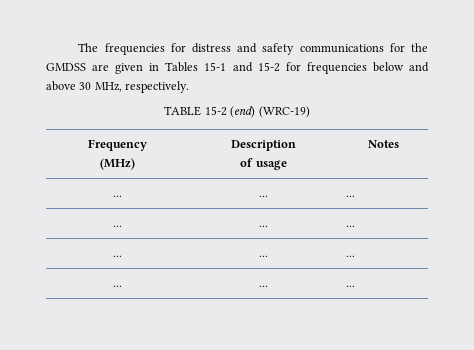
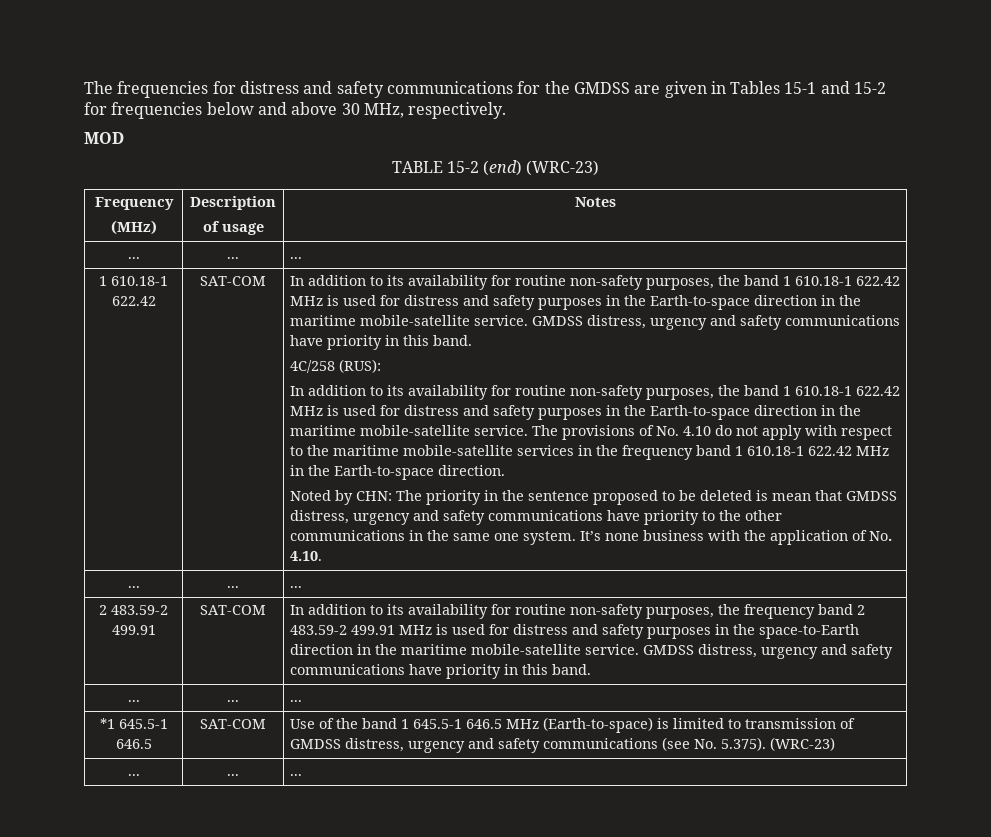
(190, 87) none -> [84,132,124,144] // MOD
[258,106,310,118] (WRC-19) -> [526,160,600,176] (WRC-23)
[112,225,122,227] [259,225,268,227] [345,225,355,227] [112,255,122,257] [259,255,268,257] [345,255,355,257] ... | ... | ... // ... | ... | ... -> [99,276,168,286] [111,296,156,306] [200,276,266,286] [289,275,900,290] [289,295,861,310] [289,315,900,330] [289,335,472,350] [289,359,381,373] [289,385,900,400] [289,405,861,420] [289,425,892,440] [289,445,889,460] [289,465,505,480] [289,490,897,505] [289,510,782,525] [289,530,892,545] [289,551,322,561] [127,586,140,588] [227,586,239,588] [289,586,302,588] [99,605,168,615] [111,625,156,635] [200,605,266,615] [289,604,865,619] [289,624,859,639] [289,644,893,659] [289,664,591,679] [127,700,140,702] [227,700,239,702] [289,700,302,702] [99,718,168,729] [115,739,152,749] [200,719,266,729] [289,717,855,733] [289,737,835,753] 1 610.18-1 622.42 | SAT-COM | In addition to its availability for routine non-safety purposes, the band 1 610.18-1 622.42 MHz is used for distress and safety purposes in the Earth-to-space direction in the maritime mobile-satellite service. GMDSS distress, urgency and safety communications have priority in this band. // 4C/258 (RUS): // In addition to its availability for routine non-safety purposes, the band 1 610.18-1 622.42 MHz is used for distress and safety purposes in the Earth-to-space direction in the maritime mobile-satellite service. The provisions of No. 4.10 do not apply with respect to the maritime mobile-satellite services in the frequency band 1 610.18-1 622.42 MHz in the Earth-to-space direction. // Noted by CHN: The priority in the sentence proposed to be deleted is mean that GMDSS distress, urgency and safety communications have priority to the other communications in the same one system. It’s none business with the application of No. 4.10. // ... | ... | ... // 2 483.59-2 499.91 | SAT-COM | In addition to its availability for routine non-safety purposes, the frequency band 2 483.59-2 499.91 MHz is used for distress and safety purposes in the space-to-Earth direction in the maritime mobile-satellite service. GMDSS distress, urgency and safety communications have priority in this band. // ... | ... | ... // *1 645.5-1 646.5 | SAT-COM | Use of the band 1 645.5-1 646.5 MHz (Earth-to-space) is limited to transmission of GMDSS distress, urgency and safety communications (see No. 5.375). (WRC-23)

